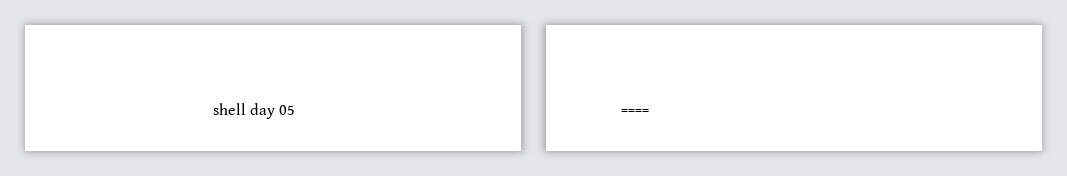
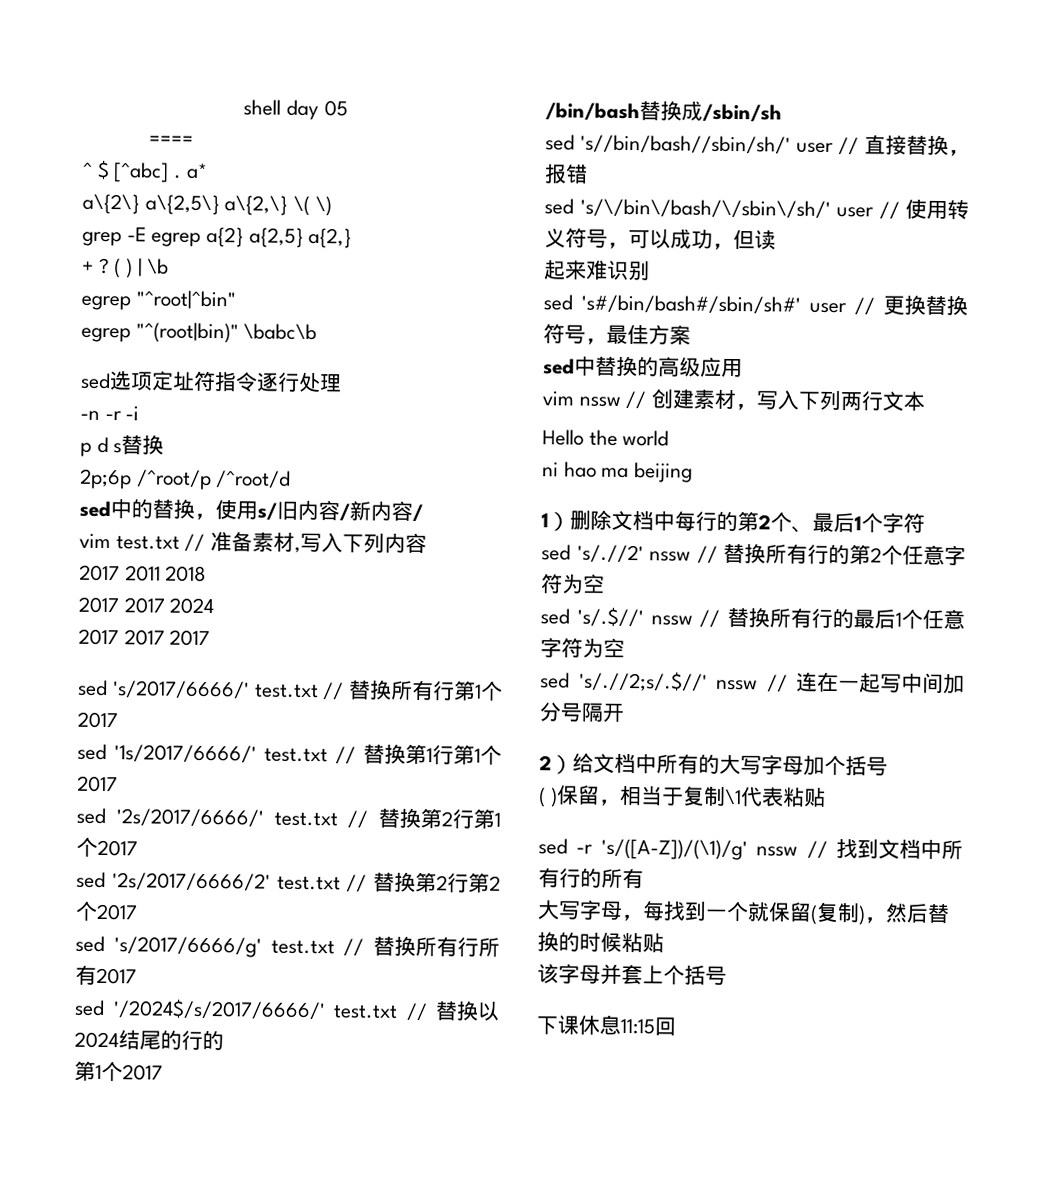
(650, 112) none -> [82,159,208,183] [82,193,332,217] [82,226,353,249] [82,257,170,279] [81,290,236,311] [81,322,318,344] [80,370,342,393] [80,406,140,421] [80,434,165,457] [79,468,292,491] [79,498,423,523] [79,531,428,554] [79,564,207,582] [78,596,215,615] [78,628,211,647] [78,679,503,701] [77,711,118,729] [77,743,502,765] [77,775,118,793] [76,807,501,829] [76,837,138,857] [76,871,501,893] [75,901,138,921] [75,935,500,958] [75,964,137,985] [74,998,500,1022] [74,1030,224,1051] [74,1060,163,1082] [545,100,782,123] [545,134,970,157] [544,164,588,185] [544,198,969,220] [544,227,776,251] [544,259,650,281] [543,294,968,316] [543,323,691,345] [543,355,743,378] [542,388,926,412] [542,429,670,447] [542,461,694,483] [541,509,925,533] [541,543,966,566] [541,573,605,594] [540,606,965,630] [540,637,625,658] [540,670,965,695] [539,702,624,723] [539,752,888,776] [538,785,826,808] [538,838,963,861] [538,867,644,889] [537,899,950,926] [537,931,664,953] [537,963,727,985] [536,1014,676,1036] // ^ $ [^abc] . a* // a\{2\} a\{2,5\} a\{2,\} \( \) // grep -E egrep a{2} a{2,5} a{2,} // + ? ( ) | \b // egrep "^root|^bin" // egrep "^(root|bin)" \babc\b // sed选项定址符指令逐行处理 // -n -r -i // p d s替换 // 2p;6p /^root/p /^root/d // sed中的替换，使用s/旧内容/新内容/ // vim test.txt // 准备素材,写入下列内容 // 2017 2011 2018 // 2017 2017 2024 // 2017 2017 2017 // sed 's/2017/6666/' test.txt // 替换所有行第1个2017 // sed '1s/2017/6666/' test.txt // 替换第1行第1个2017 // sed '2s/2017/6666/' test.txt // 替换第2行第1个2017 // sed '2s/2017/6666/2' test.txt // 替换第2行第2个2017 // sed 's/2017/6666/g' test.txt // 替换所有行所有2017 // sed '/2024$/s/2017/6666/' test.txt // 替换以2024结尾的行的 // 第1个2017 // /bin/bash替换成/sbin/sh // sed 's//bin/bash//sbin/sh/' user // 直接替换，报错 // sed 's/\/bin\/bash/\/sbin\/sh/' user // 使用转义符号，可以成功，但读 // 起来难识别 // sed 's#/bin/bash#/sbin/sh#' user // 更换替换符号，最佳方案 // sed中替换的高级应用 // vim nssw // 创建素材，写入下列两行文本 // Hello the world // ni hao ma beijing // 1）删除文档中每行的第2个、最后1个字符 // sed 's/.//2' nssw // 替换所有行的第2个任意字符为空 // sed 's/.$//' nssw // 替换所有行的最后1个任意字符为空 // sed 's/.//2;s/.$//' nssw // 连在一起写中间加分号隔开 // 2）给文档中所有的大写字母加个括号 // ( )保留，相当于复制\1代表粘贴 // sed -r 's/([A-Z])/(\1)/g' nssw // 找到文档中所有行的所有 // 大写字母，每找到一个就保留(复制)，然后替换的时候粘贴 // 该字母并套上个括号 // 下课休息11:15回

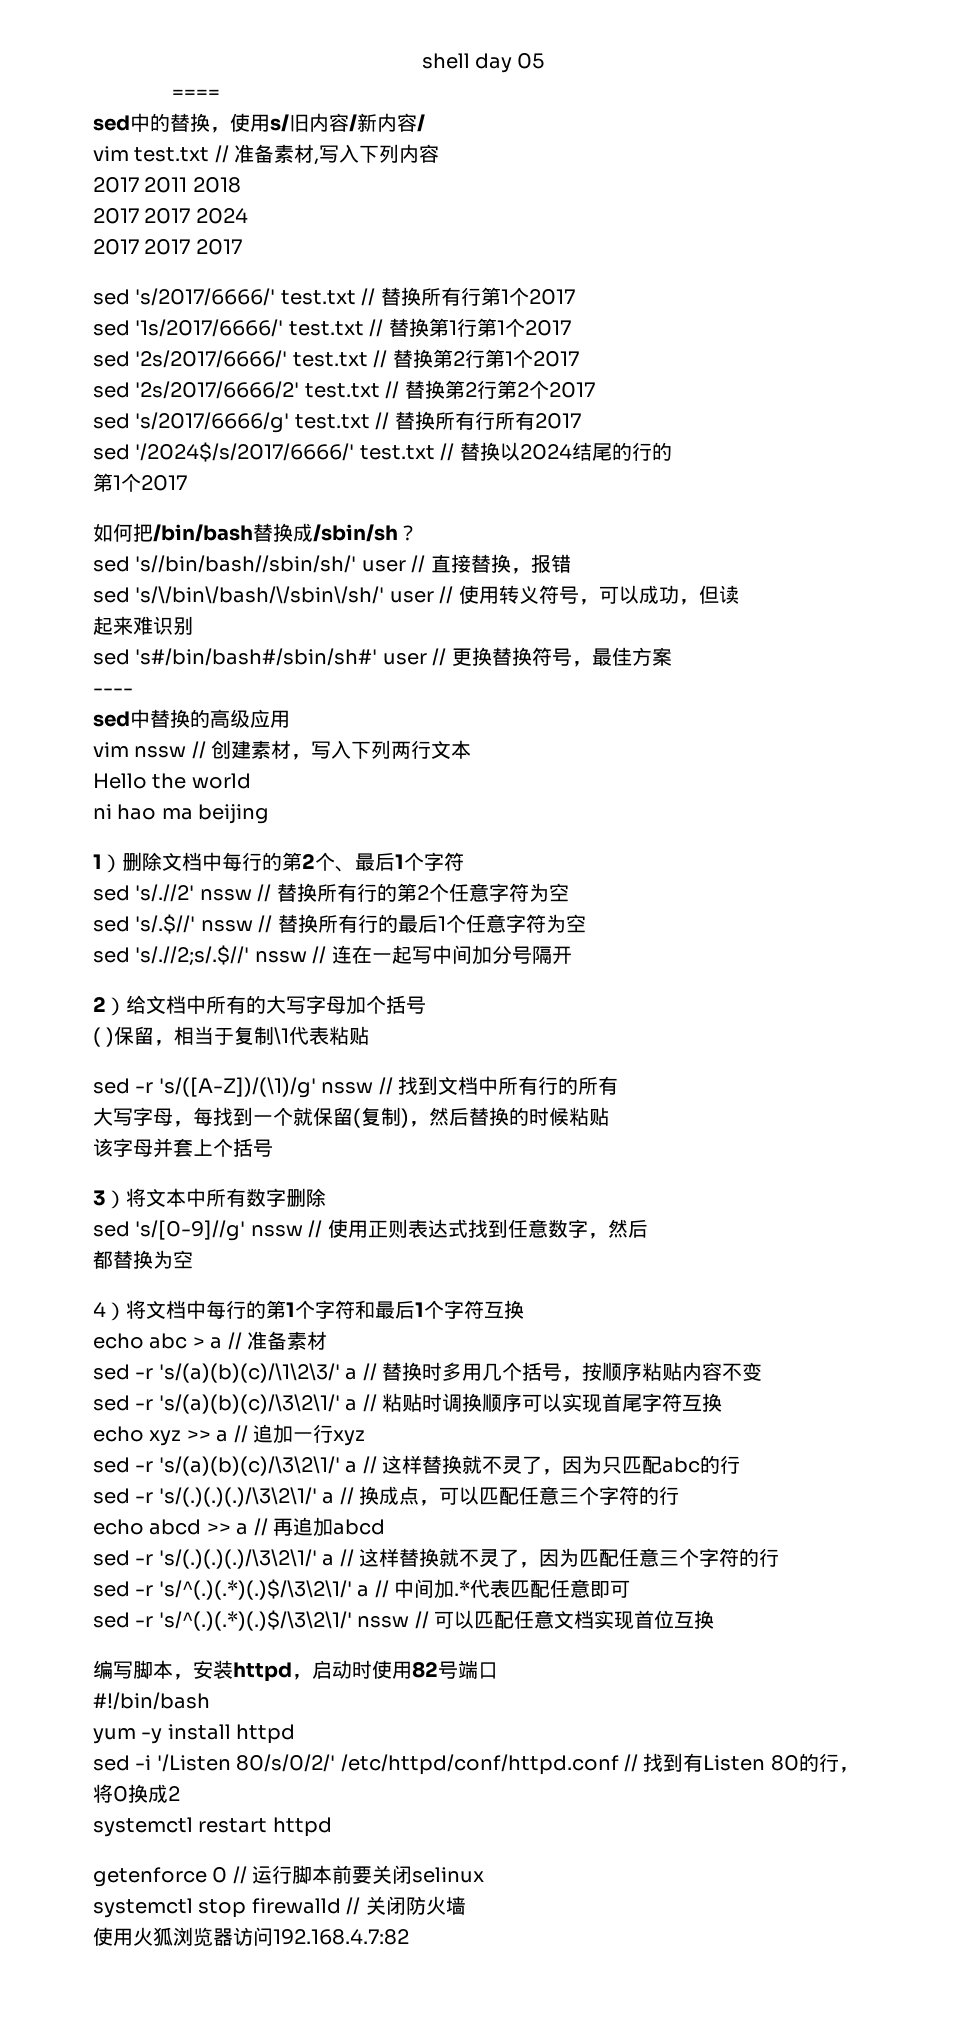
[82,159,208,183] [82,193,332,217] [82,226,353,249] [82,257,170,279] [81,290,236,311] [81,322,318,344] [80,370,342,393] [80,406,140,421] [80,434,165,457] [79,468,292,491] // ^ $ [^abc] . a* // a\{2\} a\{2,5\} a\{2,\} \( \) // grep -E egrep a{2} a{2,5} a{2,} // + ? ( ) | \b // egrep "^root|^bin" // egrep "^(root|bin)" \babc\b // sed选项定址符指令逐行处理 // -n -r -i // p d s替换 // 2p;6p /^root/p /^root/d -> (220, 94) none
(163, 1072) none -> [93,523,153,542] 如何把
(782, 113) none -> [398,525,418,541] ？
(691, 335) none -> [93,688,133,695] // ----
[536,1014,676,1036] 下课休息11:15回 -> [93,1188,326,1209] [93,1219,648,1241] [93,1250,193,1269] [93,1300,524,1321] [93,1331,327,1350] [93,1362,762,1383] [93,1393,722,1414] [93,1424,365,1446] [93,1455,740,1476] [93,1486,679,1507] [93,1517,385,1537] [93,1548,779,1569] [93,1579,630,1600] [93,1610,714,1631] [93,1660,498,1682] [93,1692,210,1710] [93,1724,296,1744] [93,1753,859,1775] [93,1784,180,1803] [93,1817,332,1837] [93,1865,485,1887] [93,1896,466,1918] [93,1927,409,1946] 3）将文本中所有数字删除 // sed 's/[0-9]//g' nssw // 使用正则表达式找到任意数字，然后 // 都替换为空 // 4）将文档中每行的第1个字符和最后1个字符互换 // echo abc > a // 准备素材 // sed -r 's/(a)(b)(c)/\1\2\3/' a // 替换时多用几个括号，按顺序粘贴内容不变 // sed -r 's/(a)(b)(c)/\3\2\1/' a // 粘贴时调换顺序可以实现首尾字符互换 // echo xyz >> a // 追加一行xyz // sed -r 's/(a)(b)(c)/\3\2\1/' a // 这样替换就不灵了，因为只匹配abc的行 // sed -r 's/(.)(.)(.)/\3\2\1/' a // 换成点，可以匹配任意三个字符的行 // echo abcd >> a // 再追加abcd // sed -r 's/(.)(.)(.)/\3\2\1/' a // 这样替换就不灵了，因为匹配任意三个字符的行 // sed -r 's/^(.)(.*)(.)$/\3\2\1/' a // 中间加.*代表匹配任意即可 // sed -r 's/^(.)(.*)(.)$/\3\2\1/' nssw // 可以匹配任意文档实现首位互换 // 编写脚本，安装httpd，启动时使用82号端口 // #!/bin/bash // yum -y install httpd // sed -i '/Listen 80/s/0/2/' /etc/httpd/conf/httpd.conf // 找到有Listen 80的行，将0换成2 // systemctl restart httpd // getenforce 0 // 运行脚本前要关闭selinux // systemctl stop firewalld // 关闭防火墙 // 使用火狐浏览器访问192.168.4.7:82

